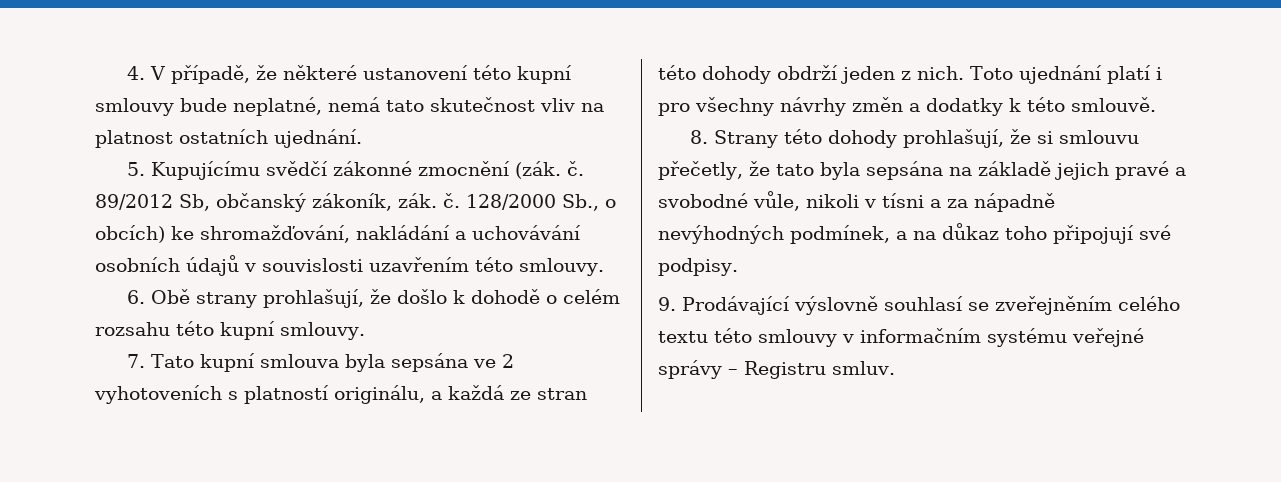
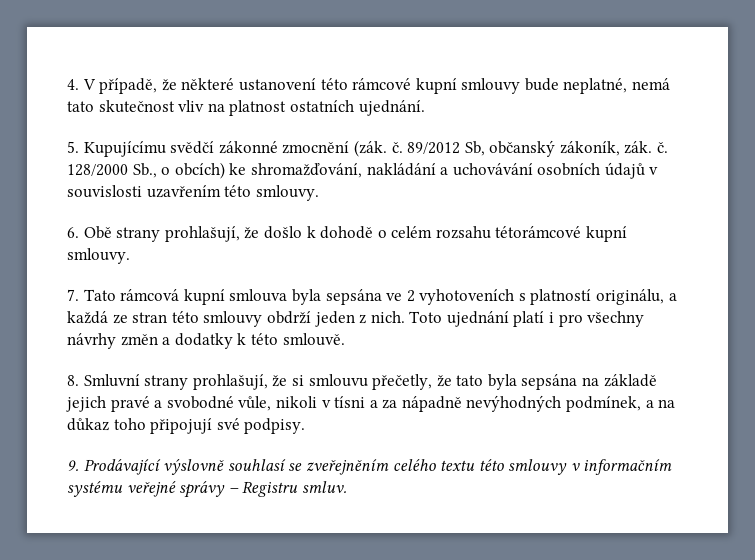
(512, 72) none -> [352,78,412,90] rámcové
[176,321,214,336] této -> [495,226,582,238] tétorámcové
(195, 361) none -> [120,289,180,301] rámcová
[702,66,771,84] dohody -> [203,311,263,327] smlouvy
[714,129,898,148] Strany této dohody -> [83,374,189,390] Smluvní strany

